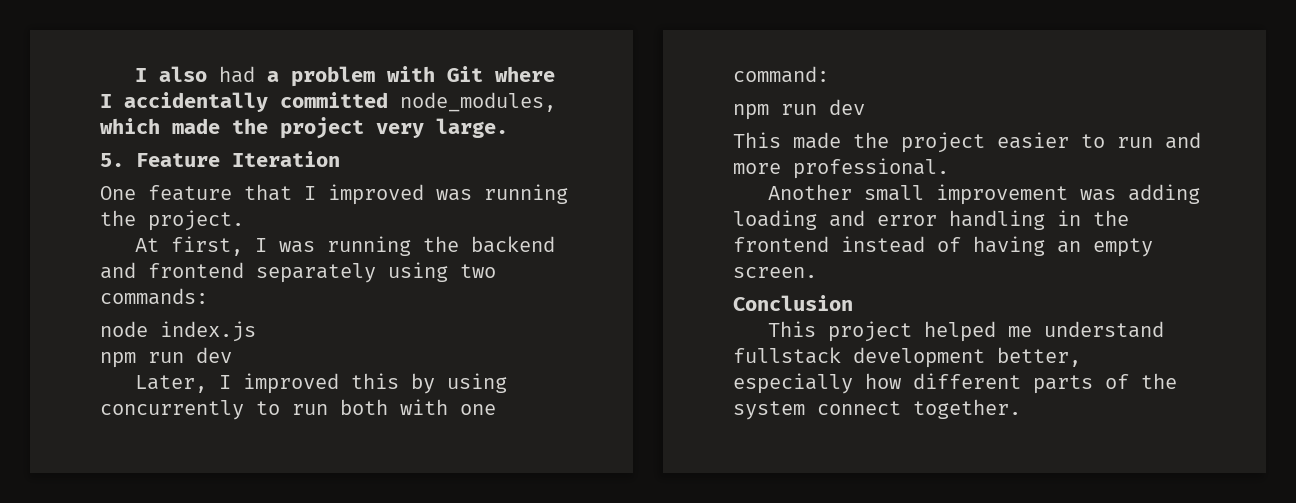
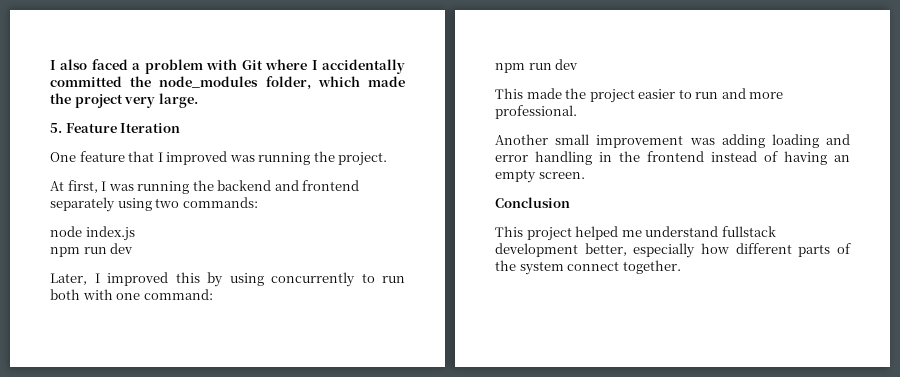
[218,66,255,83] had -> [91,59,128,70] faced
[400,92,556,112] node_modules, -> [130,76,311,90] the node_modules folder,

